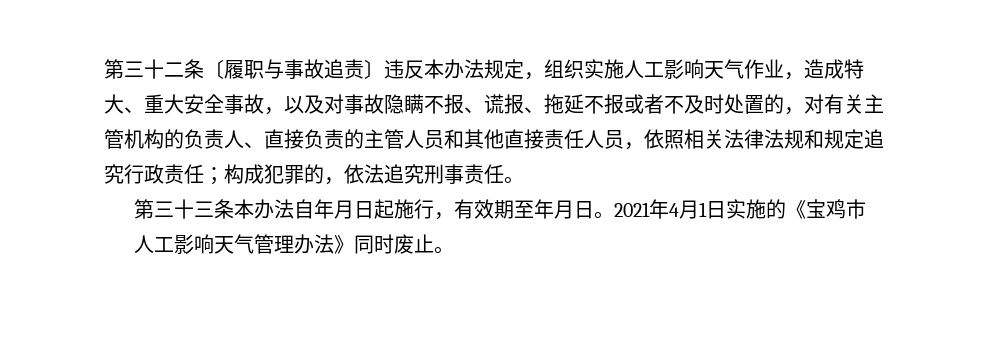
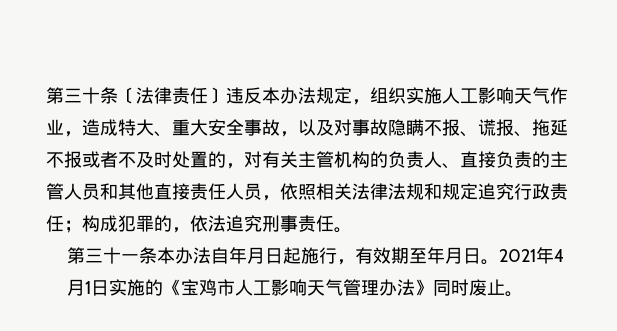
[104,59,364,79] 第三十二条〔履职与事故追责 -> [46,87,208,104] 第三十条〔法律责任
[194,201,215,217] 三 -> [121,254,140,262] 一

